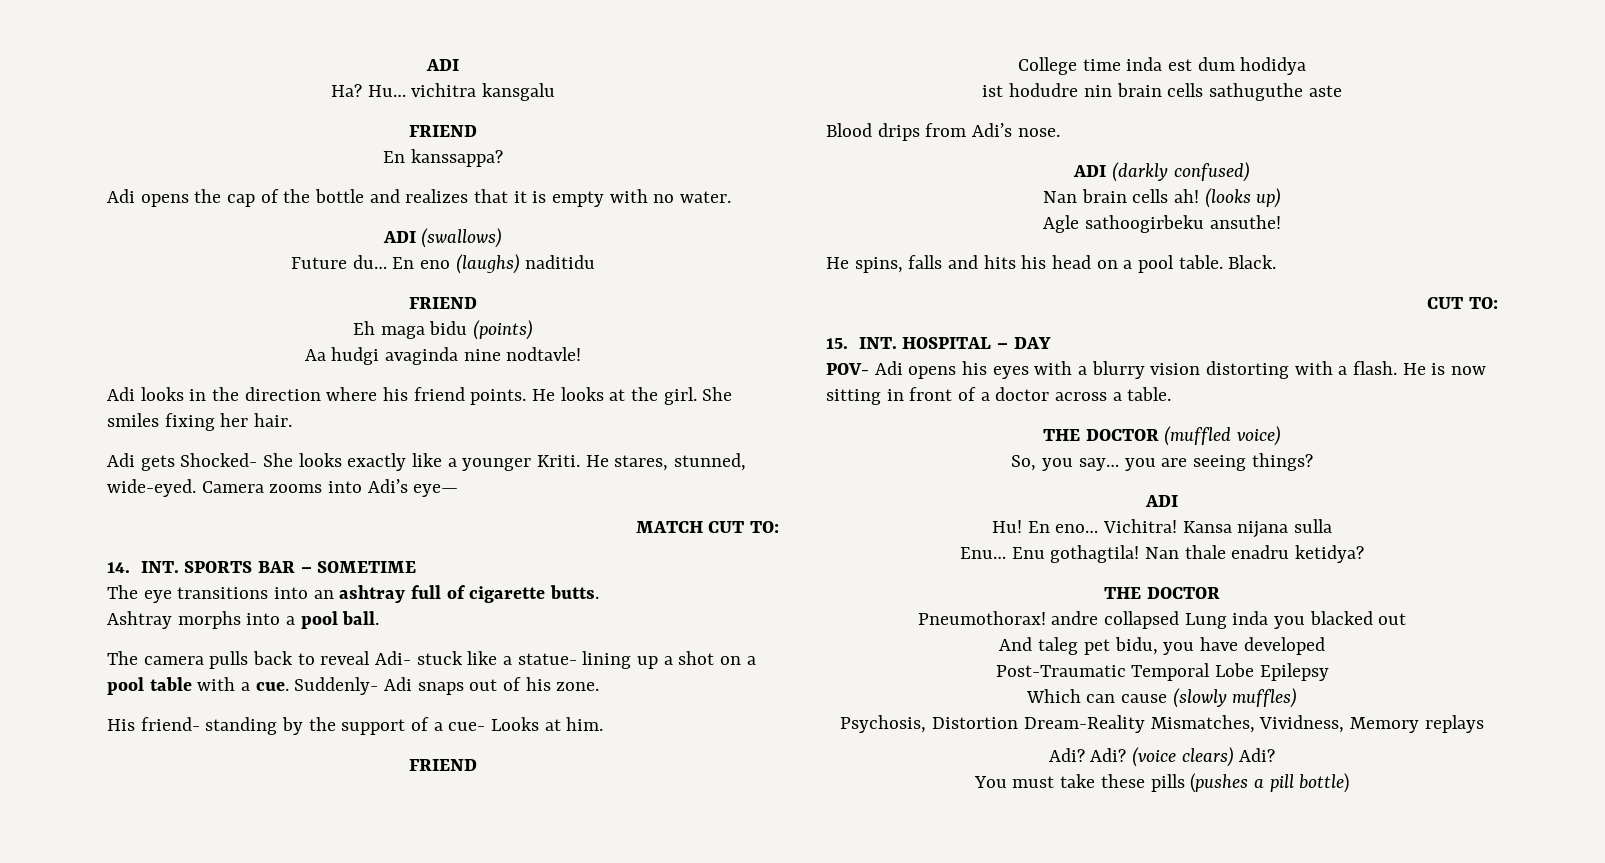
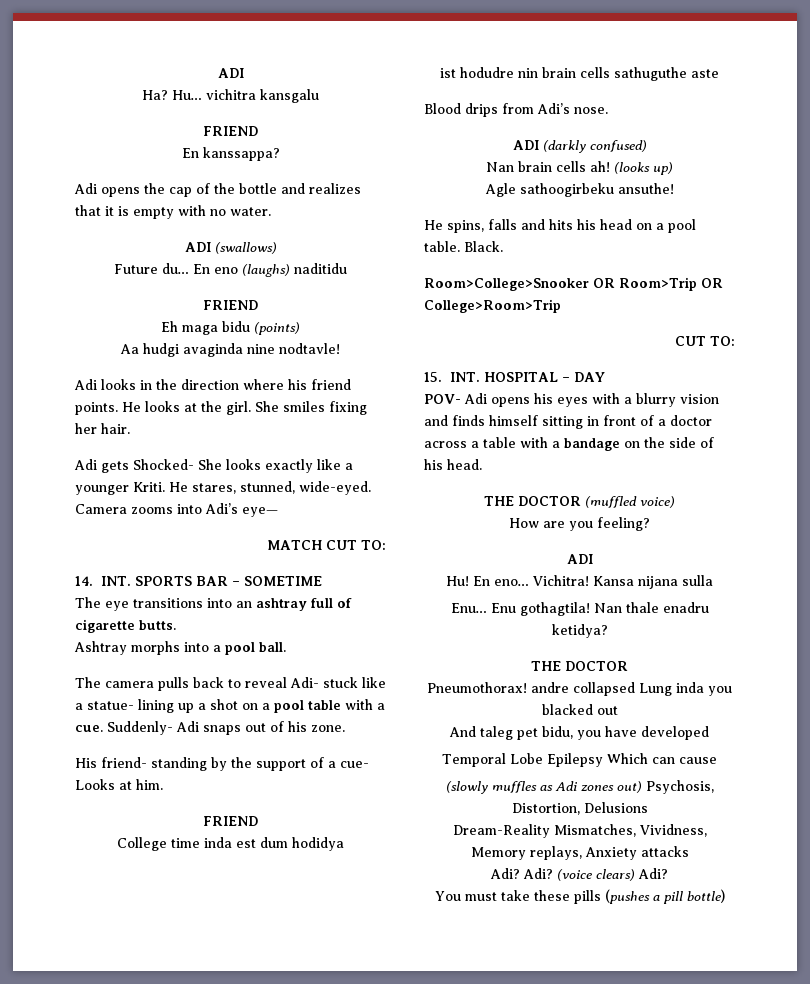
(1277, 262) none -> [424,277,723,291] [424,299,561,313] // Room>College>Snooker OR Room>Trip OR College>Room>Trip
[1206,361,1487,379] distorting with a flash. He is now -> [424,415,538,426] and finds himself
[1127,387,1172,401] [1042,426,1282,446] [1011,453,1313,471] table. // THE DOCTOR (muffled voice) // So, you say… you are seeing things? -> [483,437,714,451] [424,459,482,470] [484,496,675,508] [509,517,650,531] table with a bandage on the side of his head. // THE DOCTOR (muffled voice) // How are you feeling?
[995,665,1126,677] Post-Traumatic -> (709, 733) none
(1329, 672) // -> (603, 760) none
[1172,688,1298,708] [840,715,1019,733] (slowly muffles) // Psychosis, Distortion -> [445,780,714,794] [511,802,648,815] // (slowly muffles as Adi zones out) Psychosis, Distortion, Delusions //
[1424,715,1484,733] replays -> [529,846,689,860] replays, Anxiety attacks

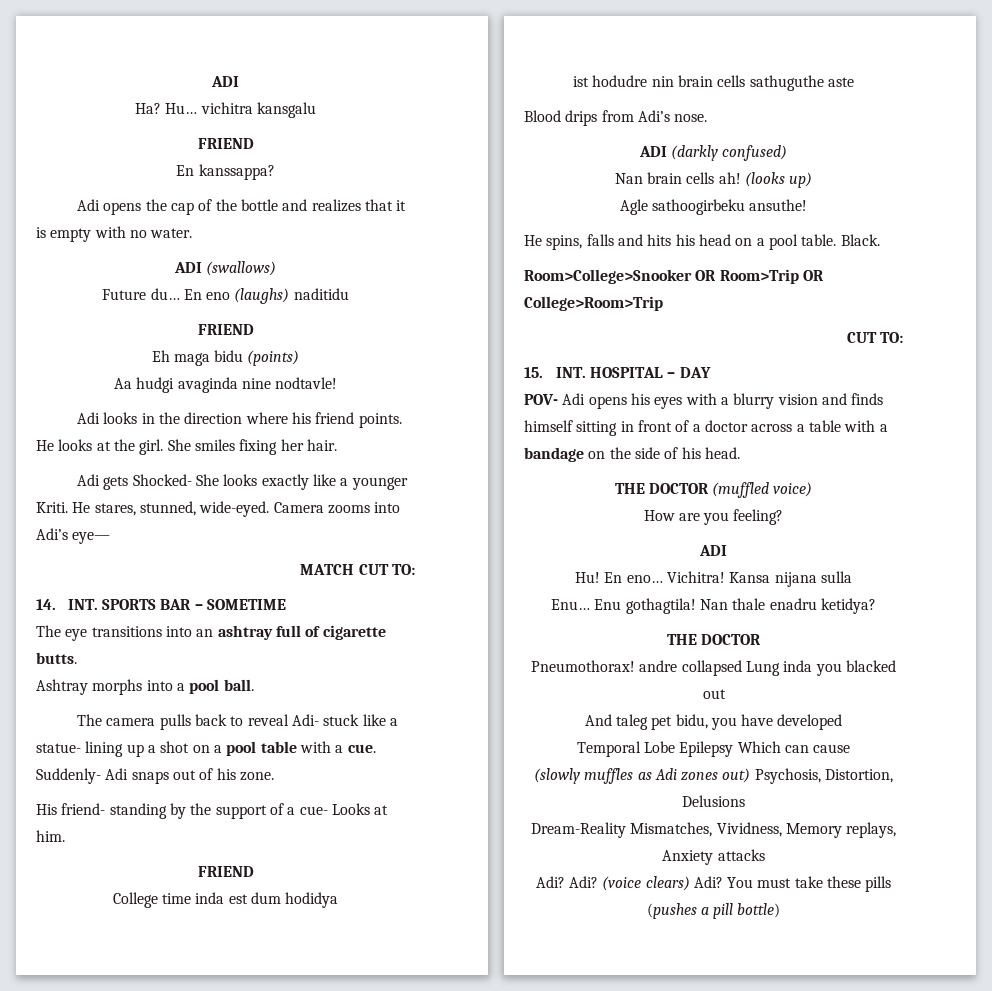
(668, 873) // -> (723, 882) none

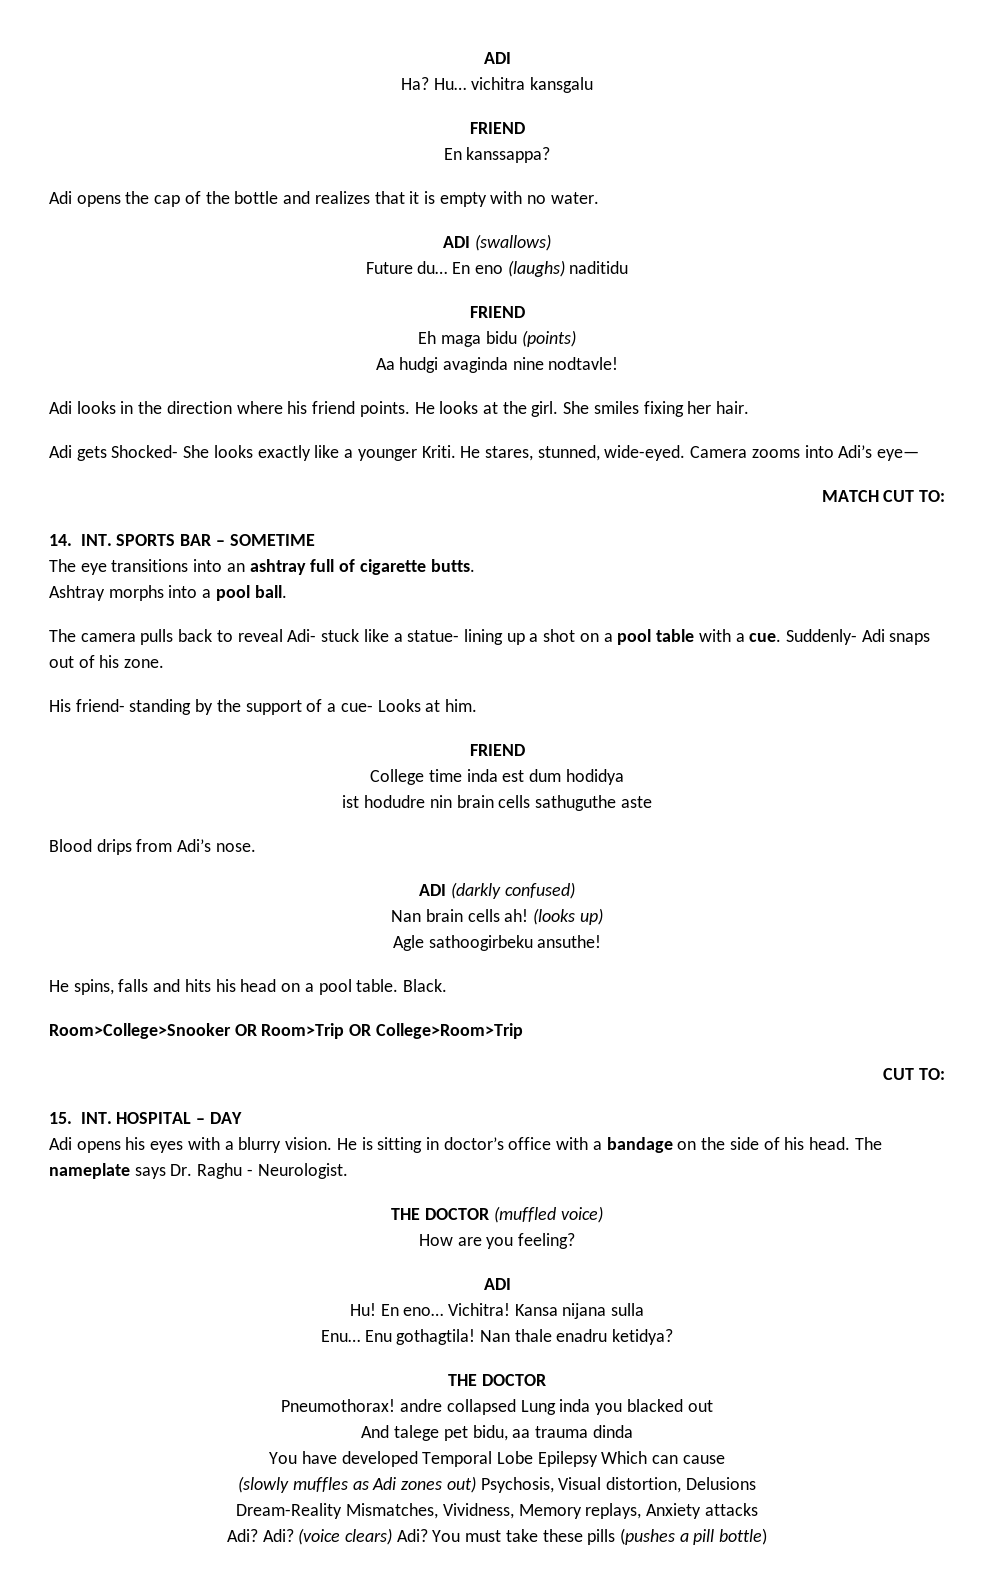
[524,394,558,405] POV- -> (242, 1118) none
[777,393,884,405] [524,420,841,436] vision and finds himself sitting in front of a doctor across a table -> [285,1137,552,1153] vision. He is sitting in doctor’s office
(740, 453) none -> [854,1137,882,1150] [49,1163,348,1179] The nameplate says Dr. Raghu - Neurologist.
[615,714,648,730] taleg -> [394,1425,440,1441] talege
[710,717,737,730] you -> [512,1425,633,1438] [269,1452,298,1464] aa trauma dinda // You
(843, 722) // -> (418, 1459) none
[825,769,894,783] Distortion, -> [558,1477,682,1493] Visual distortion,

